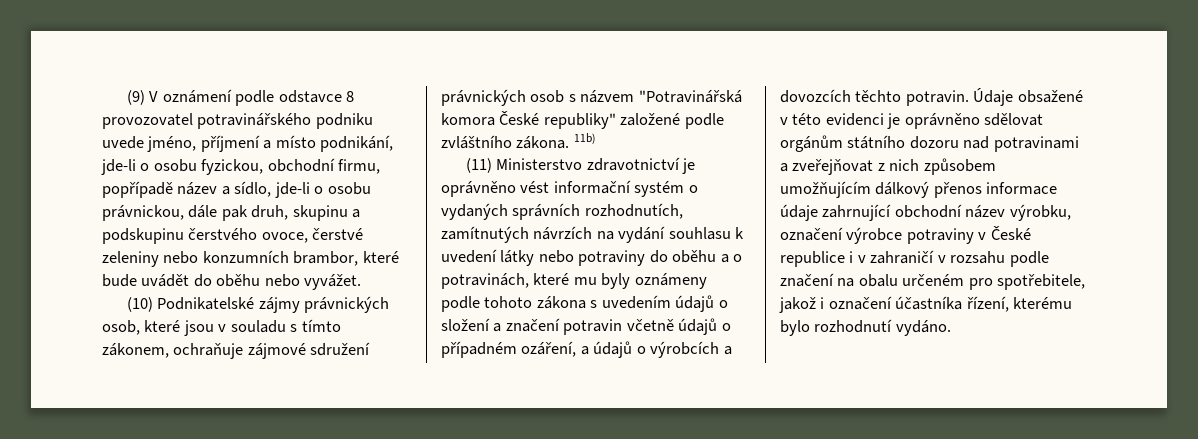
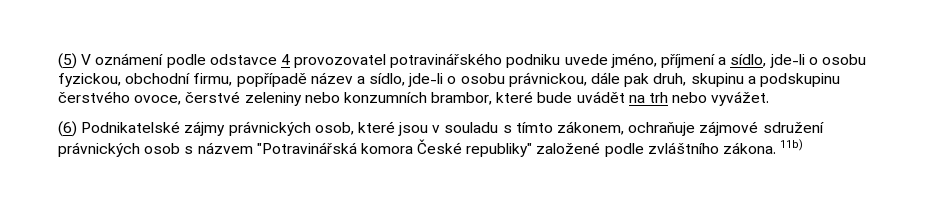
[126,90,145,105] (9) -> [58,53,77,69] (5)
[346,91,355,102] 8 -> [280,54,290,65] 4
[275,135,394,152] místo podnikání, -> [730,54,767,67] sídlo,
[193,274,261,287] do oběhu -> [628,92,669,103] na trh
[126,297,153,312] (10) -> [58,121,77,137] (6)
[465,157,696,174] [441,180,698,197] [441,203,683,220] [441,226,745,243] [441,249,743,266] [441,273,707,289] [441,295,728,312] [441,318,731,335] [441,341,732,358] [780,88,1083,106] [780,113,1044,129] [780,135,1079,152] [780,158,996,175] [780,181,1058,198] [780,204,1071,221] [780,226,1031,244] [780,250,1049,267] [780,273,1086,290] [779,296,1073,313] [780,319,951,336] // (11) Ministerstvo zdravotnictví je oprávněno vést informační systém o vydaných správních rozhodnutích, zamítnutých návrzích na vydání souhlasu k uvedení látky nebo potraviny do oběhu a o potravinách, které mu byly oznámeny podle tohoto zákona s uvedením údajů o složení a značení potravin včetně údajů o případném ozáření, a údajů o výrobcích a dovozcích těchto potravin. Údaje obsažené v této evidenci je oprávněno sdělovat orgánům státního dozoru nad potravinami a zveřejňovat z nich způsobem umožňujícím dálkový přenos informace údaje zahrnující obchodní název výrobku, označení výrobce potraviny v České republice i v zahraničí v rozsahu podle značení na obalu určeném pro spotřebitele, jakož i označení účastníka řízení, kterému bylo rozhodnutí vydáno. -> (804, 145) none

